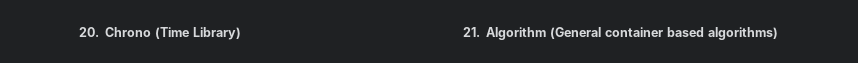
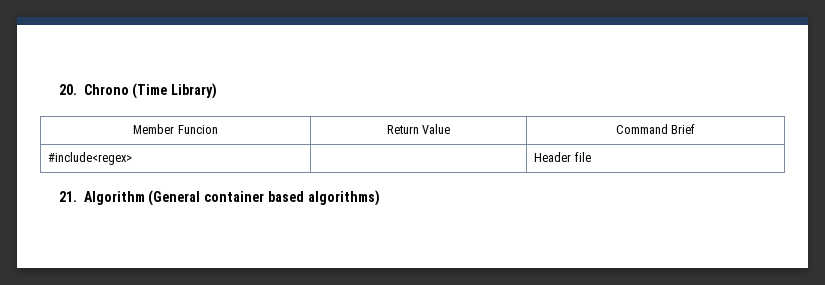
(242, 33) none -> [133,124,218,134] [386,124,451,134] [615,124,696,134] [48,152,133,165] [534,152,591,162] // Member Funcion | Return Value | Command Brief // #include<regex> | | Header file

